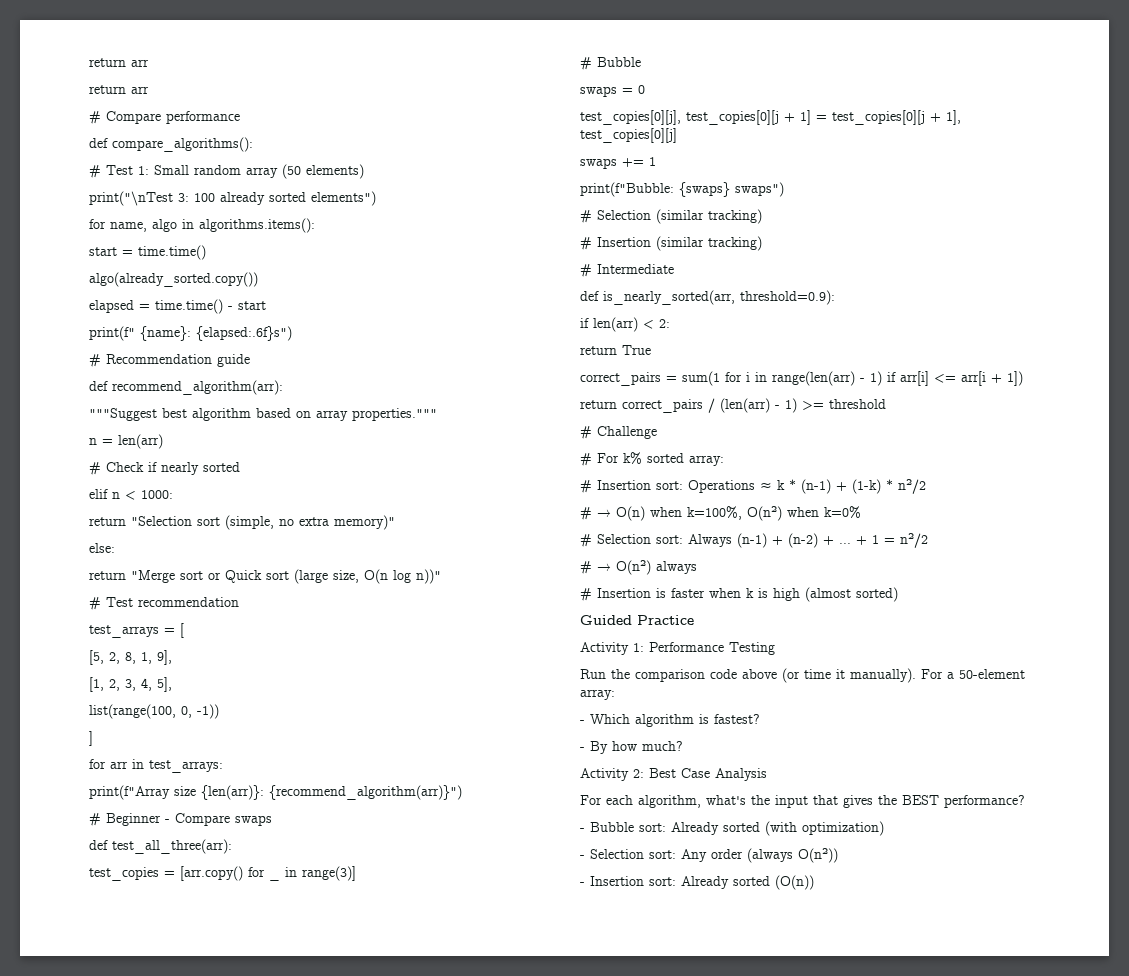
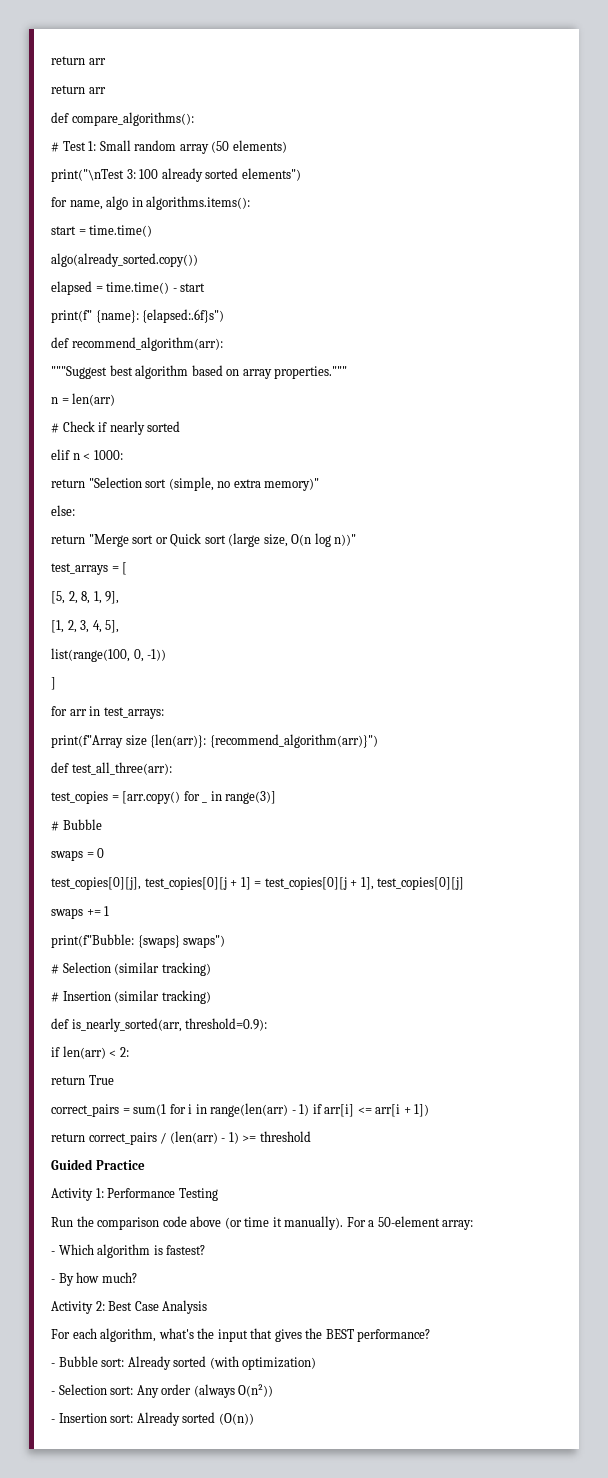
[89,111,240,124] // # Compare performance -> (106, 90) none
[89,354,250,367] // # Recommendation guide -> (225, 316) none
[89,597,239,610] // # Test recommendation -> (357, 540) none
[89,813,272,826] // # Beginner - Compare swaps -> (378, 741) none
[580,264,674,277] // # Intermediate -> (211, 997) none
[580,426,657,439] [580,452,724,466] [580,479,926,494] [580,506,861,521] [580,533,928,548] [580,560,697,575] [580,587,898,602] // # Challenge // # For k% sorted array: // # Insertion sort: Operations ≈ k * (n-1) + (1-k) * n²/2 // # → O(n) when k=100%, O(n²) when k=0% // # Selection sort: Always (n-1) + (n-2) + ... + 1 = n²/2 // # → O(n²) always // # Insertion is faster when k is high (almost sorted) -> (311, 1136) none

